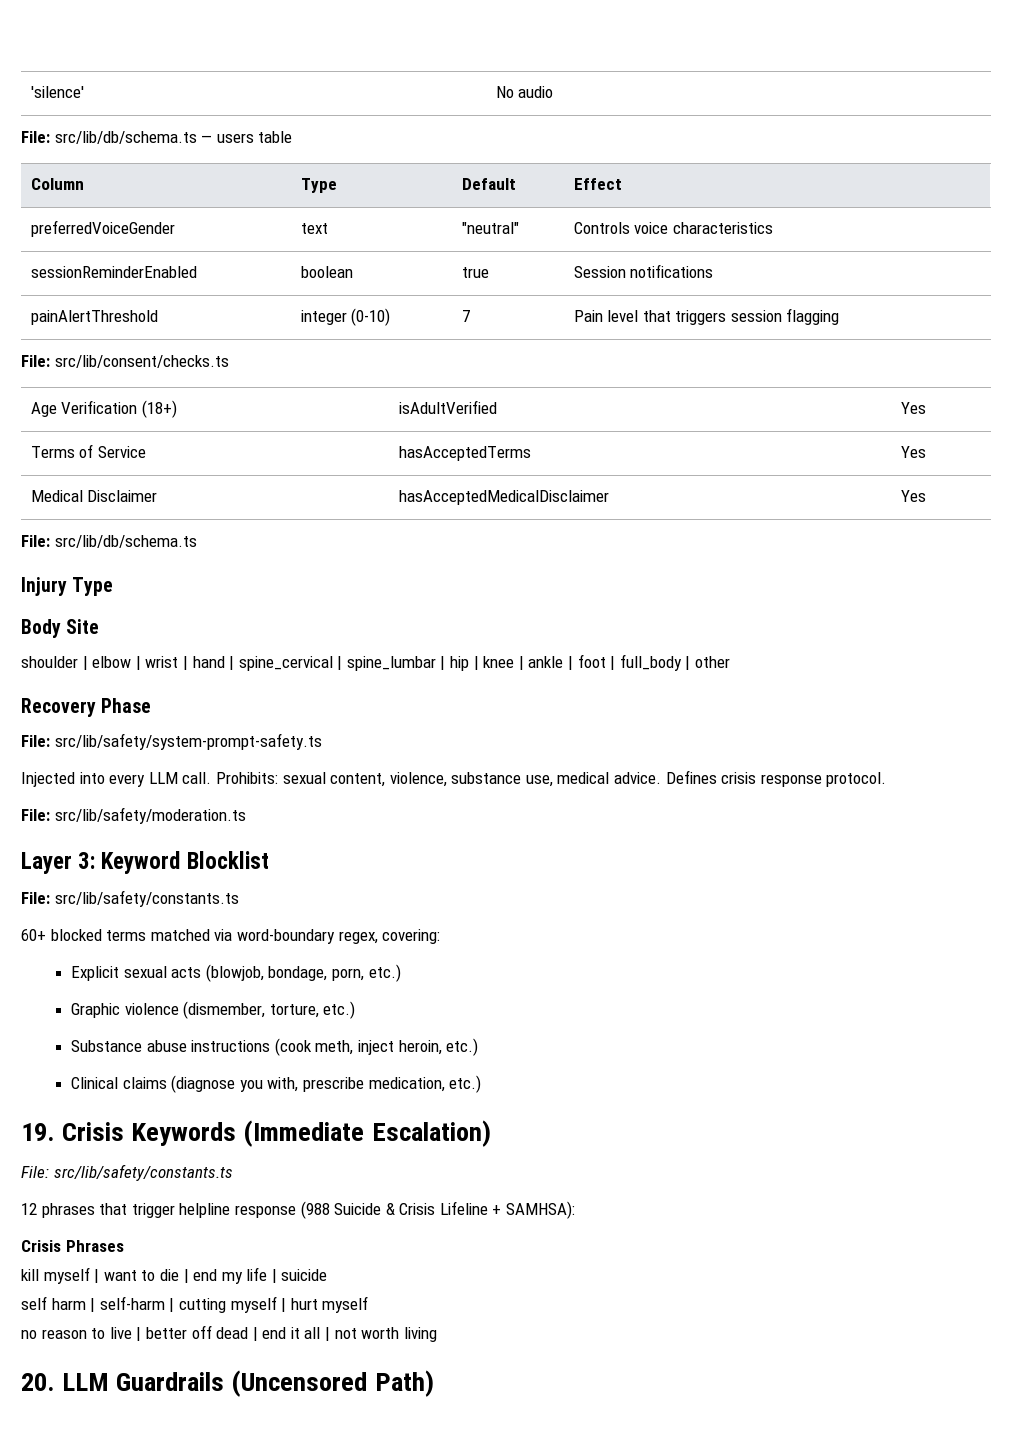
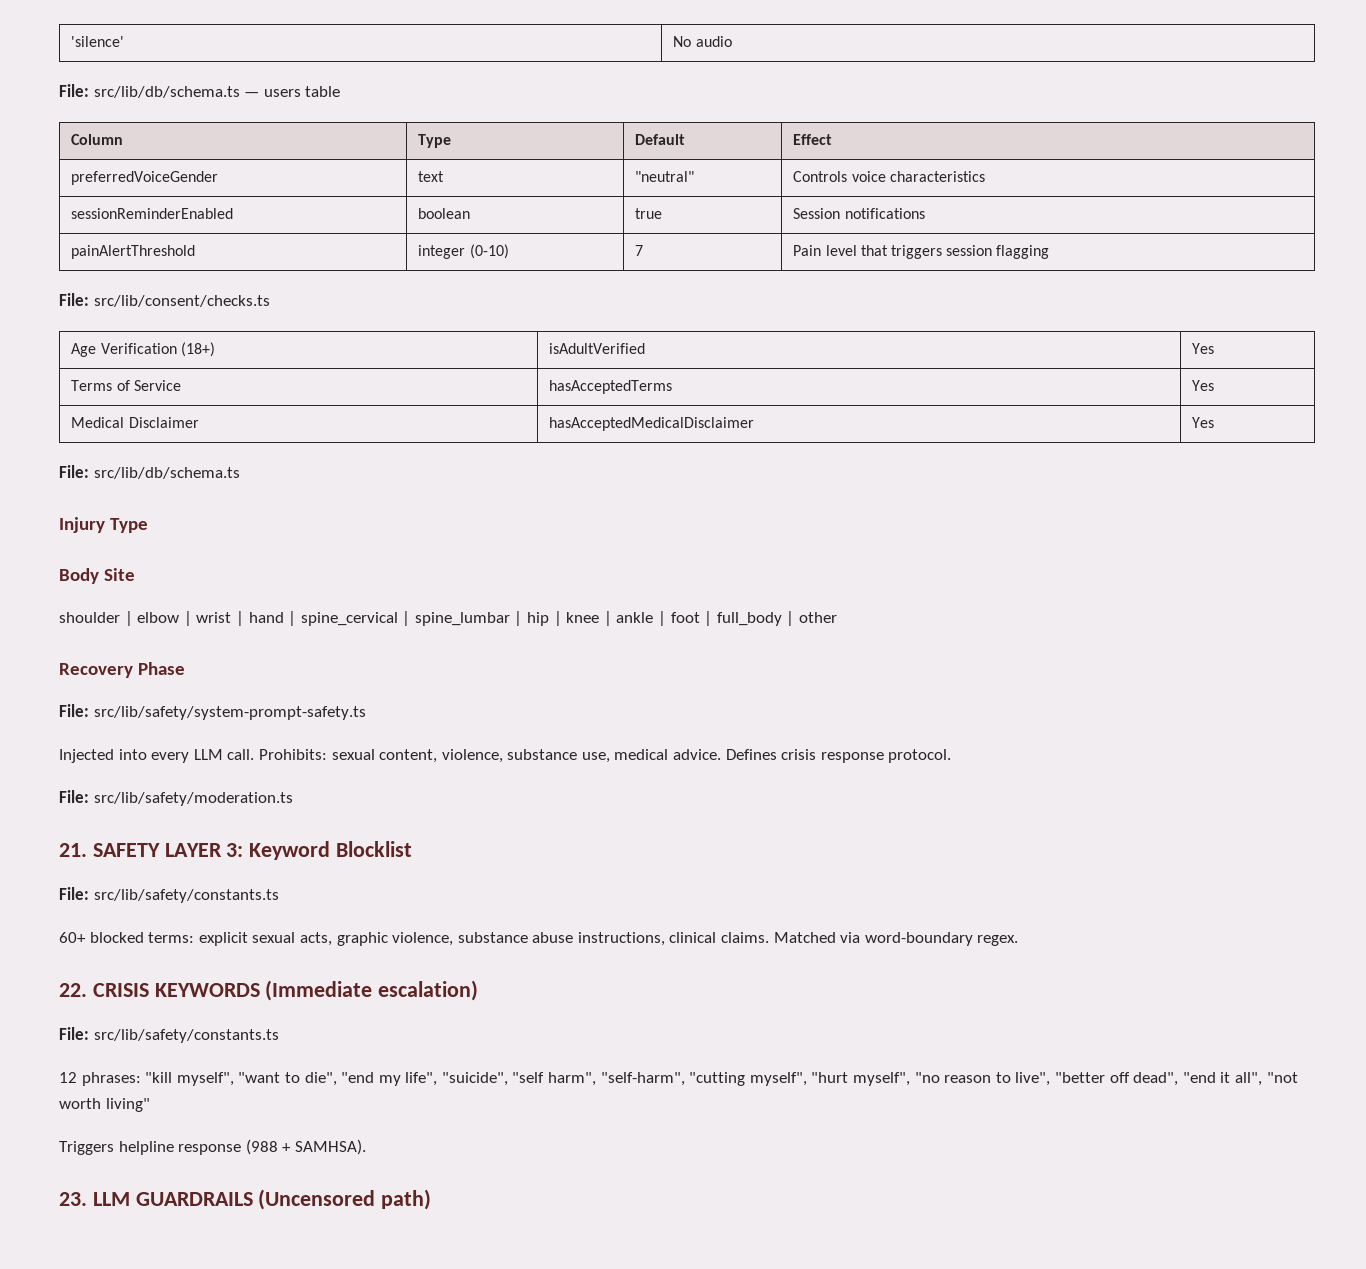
[21,852,72,874] Layer -> [59,843,222,857] 21. SAFETY LAYER
[106,929,441,944] [71,964,401,982] [71,1001,356,1019] [71,1038,479,1056] [71,1075,482,1093] [21,1120,491,1147] [21,1164,233,1181] [21,1201,576,1219] [21,1240,124,1252] [21,1267,328,1284] [21,1296,369,1313] [21,1325,437,1342] [21,1370,434,1397] terms matched via word-boundary regex, covering: // Explicit sexual acts (blowjob, bondage, porn, etc.) // Graphic violence (dismember, torture, etc.) // Substance abuse instructions (cook meth, inject heroin, etc.) // Clinical claims (diagnose you with, prescribe medication, etc.) // 19. Crisis Keywords (Immediate Escalation) // File: src/lib/safety/constants.ts // 12 phrases that trigger helpline response (988 Suicide & Crisis Lifeline + SAMHSA): // Crisis Phrases // kill myself | want to die | end my life | suicide // self harm | self-harm | cutting myself | hurt myself // no reason to live | better off dead | end it all | not worth living // 20. LLM Guardrails (Uncensored Path) -> [148,932,1019,946] [59,980,479,1001] [59,1027,279,1043] [59,1072,1298,1086] [59,1098,150,1112] [59,1139,366,1155] [59,1189,432,1210] terms: explicit sexual acts, graphic violence, substance abuse instructions, clinical claims. Matched via word-boundary regex. // 22. CRISIS KEYWORDS (Immediate escalation) // File: src/lib/safety/constants.ts // 12 phrases: "kill myself", "want to die", "end my life", "suicide", "self harm", "self-harm", "cutting myself", "hurt myself", "no reason to live", "better off dead", "end it all", "not worth living" // Triggers helpline response (988 + SAMHSA). // 23. LLM GUARDRAILS (Uncensored path)

